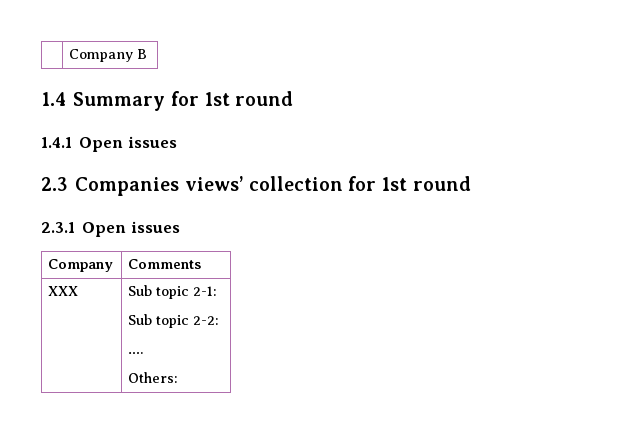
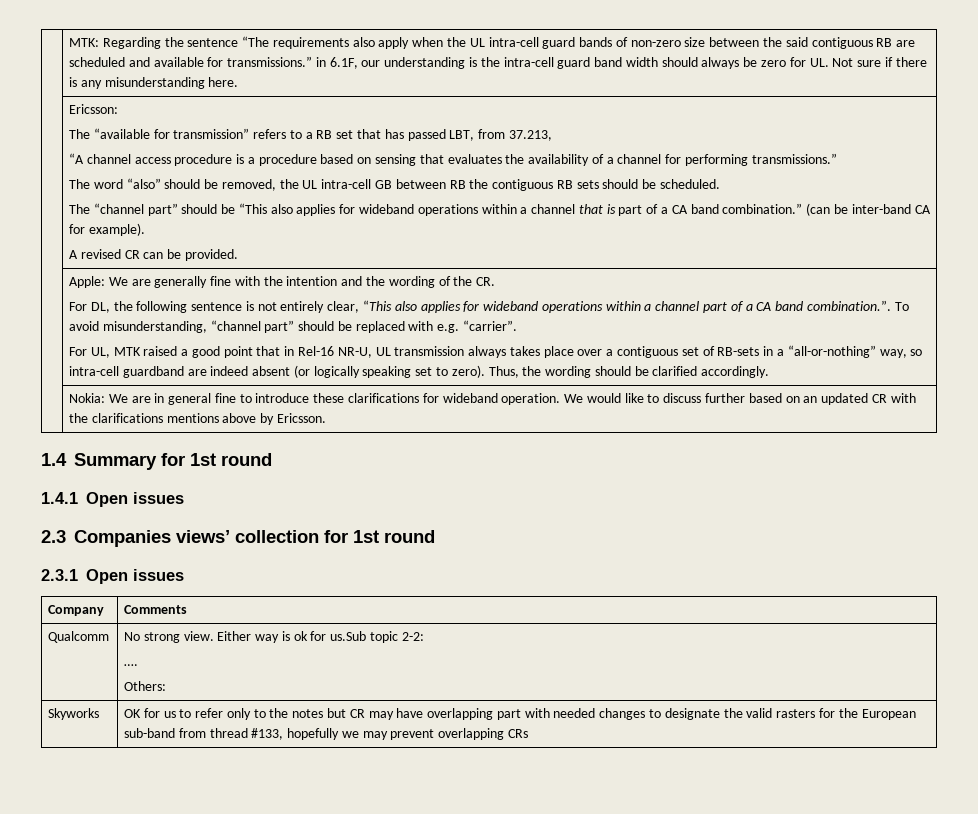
[69,49,148,62] | Company B -> [69,36,916,49] [69,56,927,69] [69,77,239,89] [69,104,119,114] [69,128,552,141] [69,153,837,166] [69,178,721,191] [69,203,931,216] [69,223,145,236] [69,249,238,261] [69,276,496,288] [69,300,909,313] [69,320,518,333] [69,345,923,358] [69,365,770,378] [69,393,916,405] [69,413,326,425] | MTK: Regarding the sentence “The requirements also apply when the UL intra-cell guard bands of non-zero size between the said contiguous RB are scheduled and available for transmissions.” in 6.1F, our understanding is the intra-cell guard band width should always be zero for UL. Not sure if there is any misunderstanding here. // | Ericsson: // The “available for transmission” refers to a RB set that has passed LBT, from 37.213, // “A channel access procedure is a procedure based on sensing that evaluates the availability of a channel for performing transmissions.” // The word “also” should be removed, the UL intra-cell GB between RB the contiguous RB sets should be scheduled. // The “channel part” should be “This also applies for wideband operations within a channel that is part of a CA band combination.” (can be inter-band CA for example). // A revised CR can be provided. // | Apple: We are generally fine with the intention and the wording of the CR. // For DL, the following sentence is not entirely clear, “This also applies for wideband operations within a channel part of a CA band combination.”. To avoid misunderstanding, “channel part” should be replaced with e.g. “carrier”. // For UL, MTK raised a good point that in Rel-16 NR-U, UL transmission always takes place over a contiguous set of RB-sets in a “all-or-nothing” way, so intra-cell guardband are indeed absent (or logically speaking set to zero). Thus, the wording should be clarified accordingly. // | Nokia: We are in general fine to introduce these clarifications for wideband operation. We would like to discuss further based on an updated CR with the clarifications mentions above by Ericsson.
[48,286,79,296] [128,285,218,299] [128,314,220,328] [128,352,144,354] [128,372,179,383] XXX | Sub topic 2-1: // Sub topic 2-2: // …. // Others: -> [48,631,110,643] [124,631,424,643] [124,664,139,666] [124,681,167,691] [48,708,100,720] [124,708,916,720] [124,728,529,740] Qualcomm | No strong view. Either way is ok for us.Sub topic 2-2: // …. // Others: // Skyworks | OK for us to refer only to the notes but CR may have overlapping part with needed changes to designate the valid rasters for the European sub-band from thread #133, hopefully we may prevent overlapping CRs

